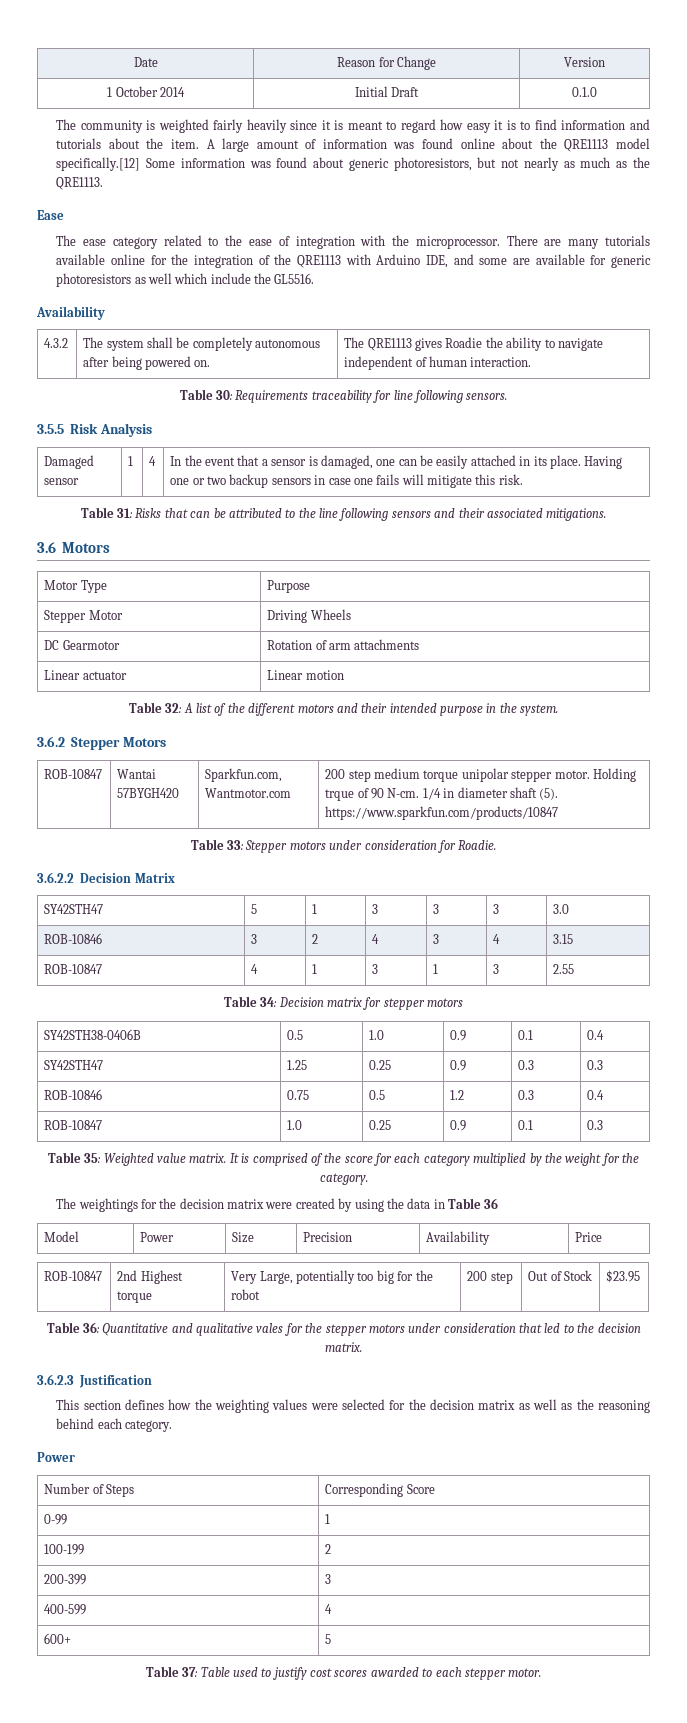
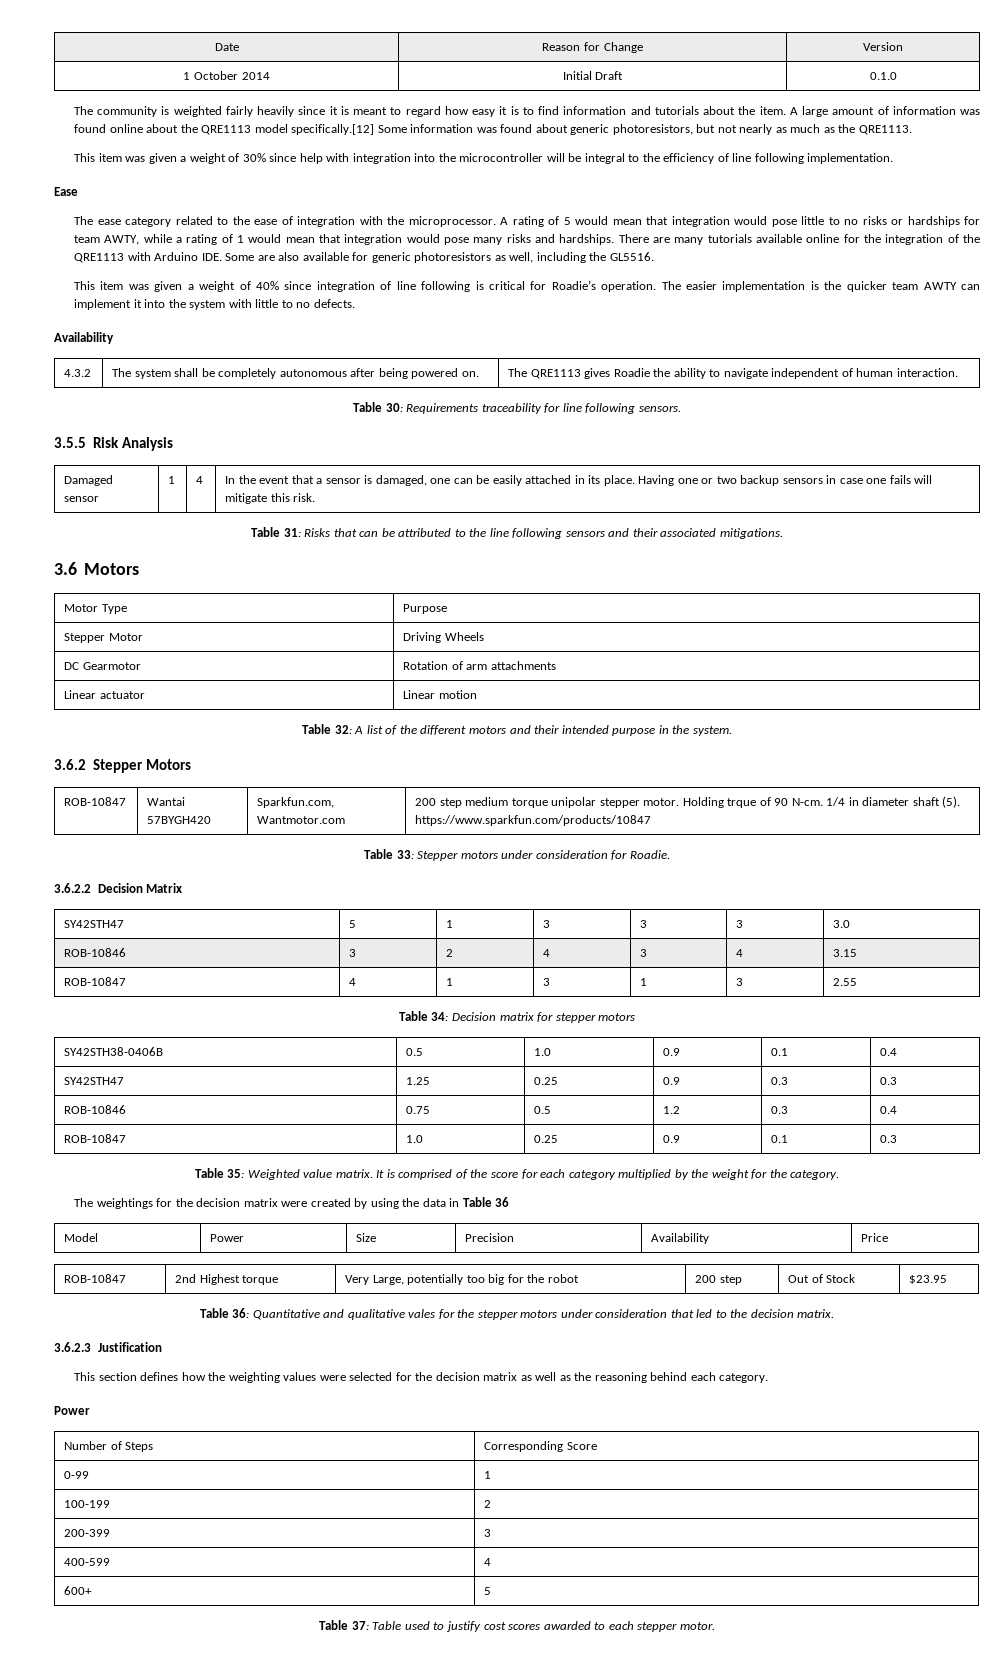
(104, 183) none -> [74,153,894,164] // This item was given a weight of 30% since help with integration into the microcontroller will be integral to the efficiency of line following implementation.
(500, 242) none -> [500,216,981,227] [74,234,615,245] A rating of 5 would mean that integration would pose little to no risks or hardships for team AWTY, while a rating of 1 would mean that integration would pose many risks and hardships.
[425,254,530,268] IDE, and some are -> [201,252,300,261] IDE. Some are also
[147,273,251,284] well which include -> [509,252,586,263] well, including
(315, 278) none -> [74,280,981,292] [74,299,355,310] // This item was given a weight of 40% since integration of line following is critical for Roadie’s operation. The easier implementation is the quicker team AWTY can implement it into the system with little to no defects.

